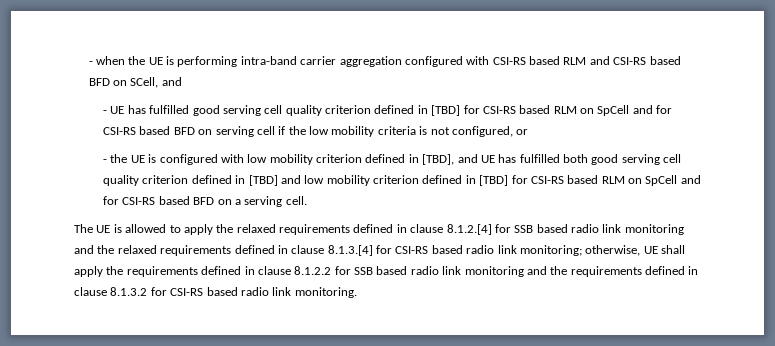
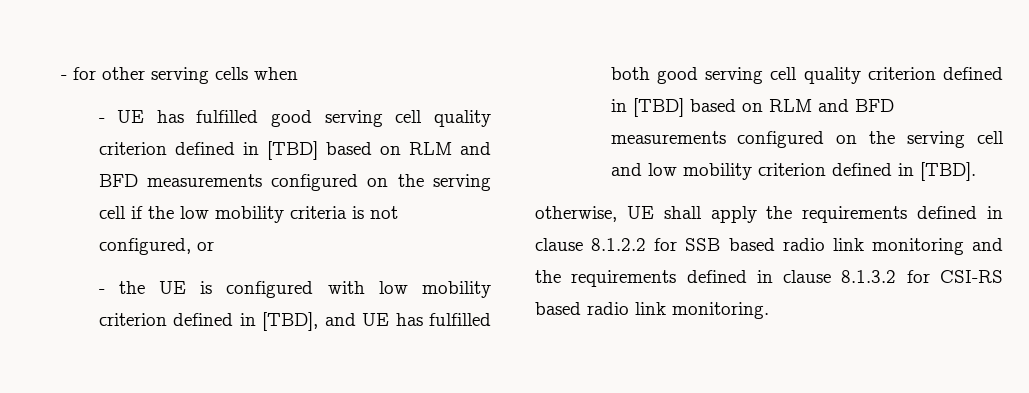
[88,56,681,67] [88,77,182,88] - when the UE is performing intra-band carrier aggregation configured with CSI-RS based RLM and CSI-RS based BFD on SCell, and -> [60,67,298,84] - for other serving cells when
[463,105,673,116] [103,126,213,135] for CSI-RS based RLM on SpCell and for CSI-RS based BFD on -> [325,142,491,155] [98,174,424,191] based on RLM and BFD measurements configured on the
(278, 180) none -> [689,99,894,112] [610,131,1004,148] based on RLM and BFD measurements configured on the serving cell
[479,175,701,186] [103,196,307,207] [74,224,684,235] [74,245,582,256] [TBD] for CSI-RS based RLM on SpCell and for CSI-RS based BFD on a serving cell. // The UE is allowed to apply the relaxed requirements defined in clause 8.1.2.[4] for SSB based radio link monitoring and the relaxed requirements defined in clause 8.1.3.[4] for CSI-RS based radio link monitoring; -> [919,162,976,181] [TBD]. //

